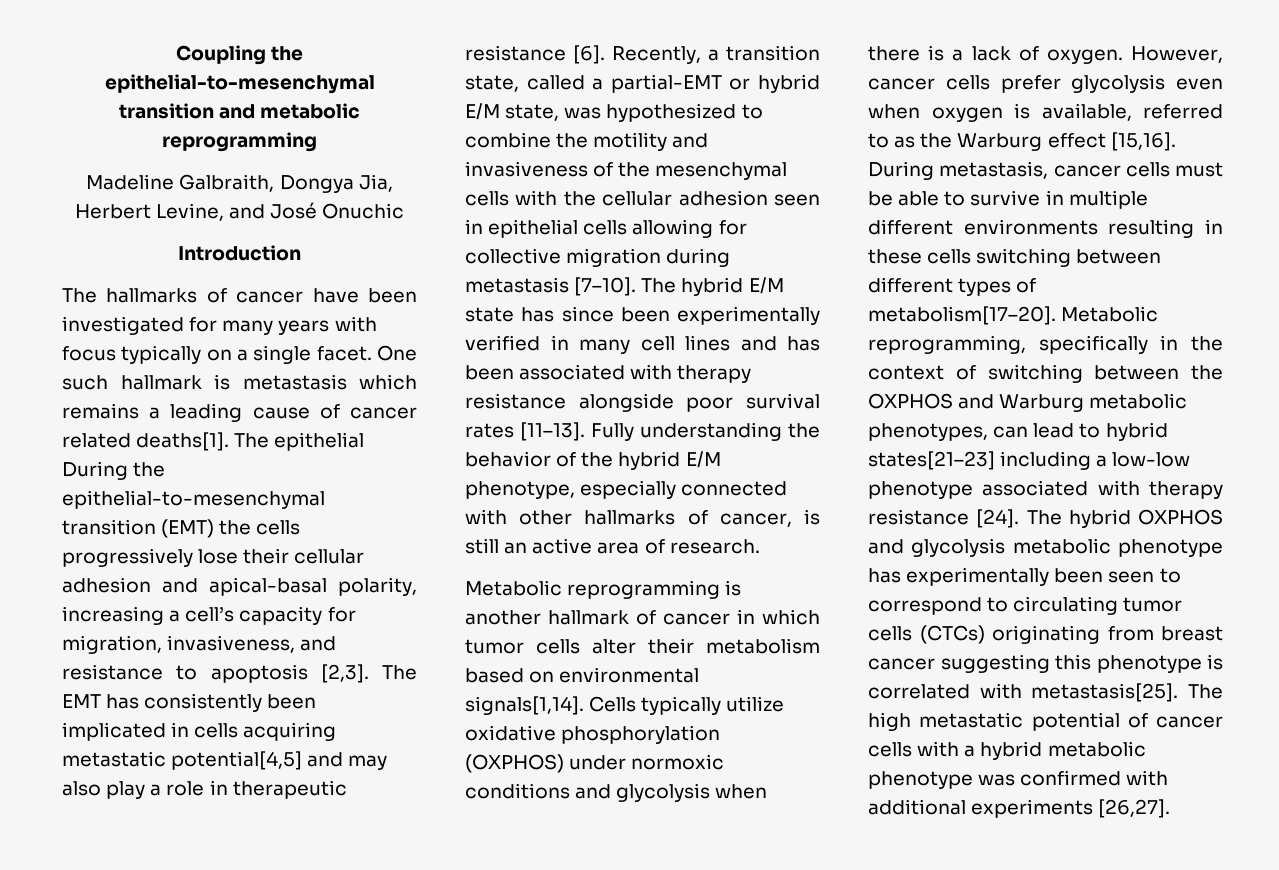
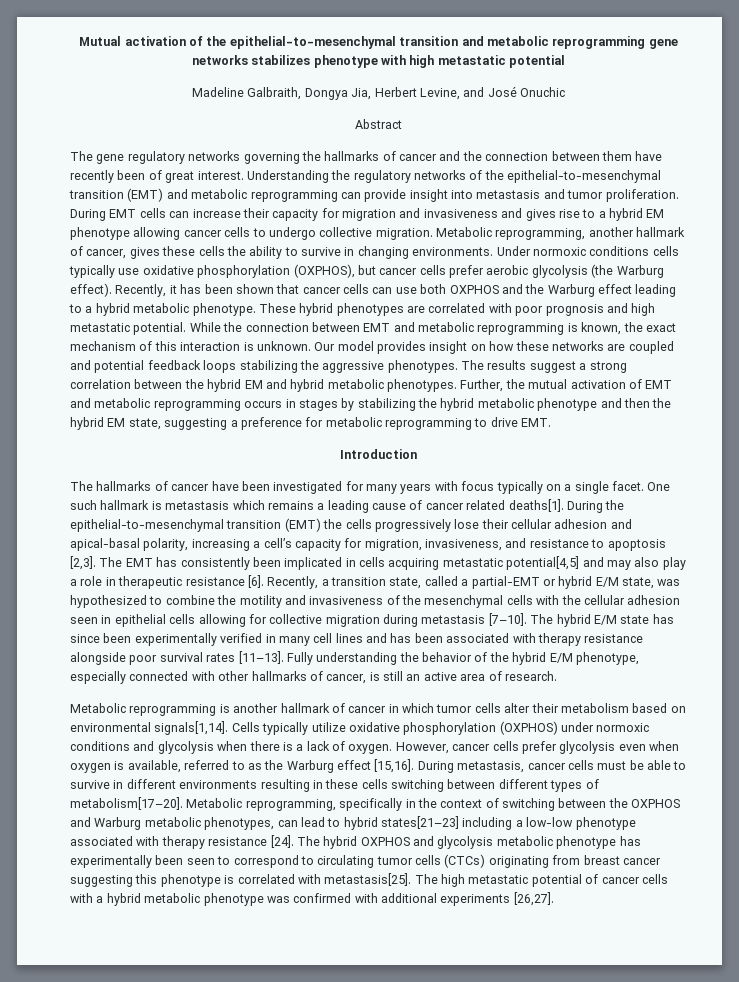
[175,45,266,65] Coupling -> [79,36,204,46] Mutual activation of
(317, 142) none -> [648,39,678,49] [191,55,566,68] gene networks stabilizes phenotype with high metastatic potential
(405, 211) none -> [355,119,402,129] [70,151,663,164] [70,170,662,183] [69,188,679,202] [70,208,665,221] [70,227,686,240] [70,246,679,259] [69,264,664,278] [70,283,677,297] [69,303,656,316] [70,322,676,335] [70,341,674,354] [70,360,627,373] [70,379,673,392] [70,398,672,411] [70,417,552,430] // Abstract // The gene regulatory networks governing the hallmarks of cancer and the connection between them have recently been of great interest. Understanding the regulatory networks of the epithelial-to-mesenchymal transition (EMT) and metabolic reprogramming can provide insight into metastasis and tumor proliferation. During EMT cells can increase their capacity for migration and invasiveness and gives rise to a hybrid EM phenotype allowing cancer cells to undergo collective migration. Metabolic reprogramming, another hallmark of cancer, gives these cells the ability to survive in changing environments. Under normoxic conditions cells typically use oxidative phosphorylation (OXPHOS), but cancer cells prefer aerobic glycolysis (the Warburg effect). Recently, it has been shown that cancer cells can use both OXPHOS and the Warburg effect leading to a hybrid metabolic phenotype. These hybrid phenotypes are correlated with poor prognosis and high metastatic potential. While the connection between EMT and metabolic reprogramming is known, the exact mechanism of this interaction is unknown. Our model provides insight on how these networks are coupled and potential feedback loops stabilizing the aggressive phenotypes. The results suggest a strong correlation between the hybrid EM and hybrid metabolic phenotypes. Further, the mutual activation of EMT and metabolic reprogramming occurs in stages by stabilizing the hybrid metabolic phenotype and then the hybrid EM state, suggesting a preference for metabolic reprogramming to drive EMT.
[234,432,365,451] The epithelial -> (564, 505) none
[1068,190,1148,209] multiple -> (124, 784) none

